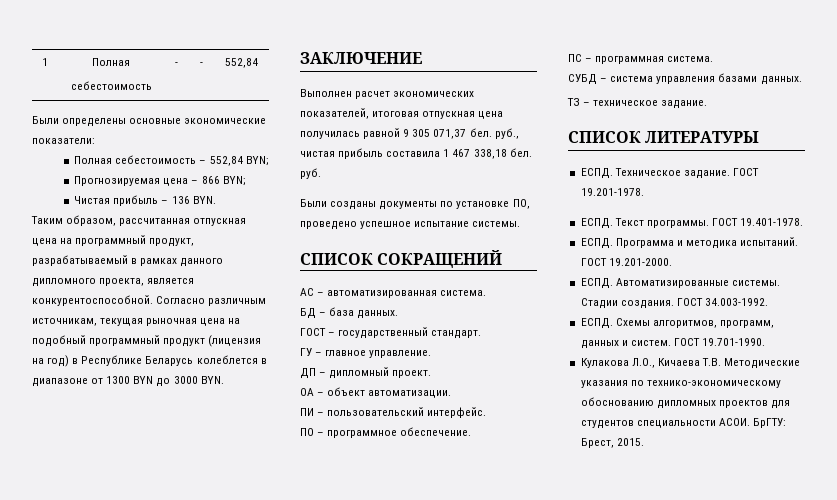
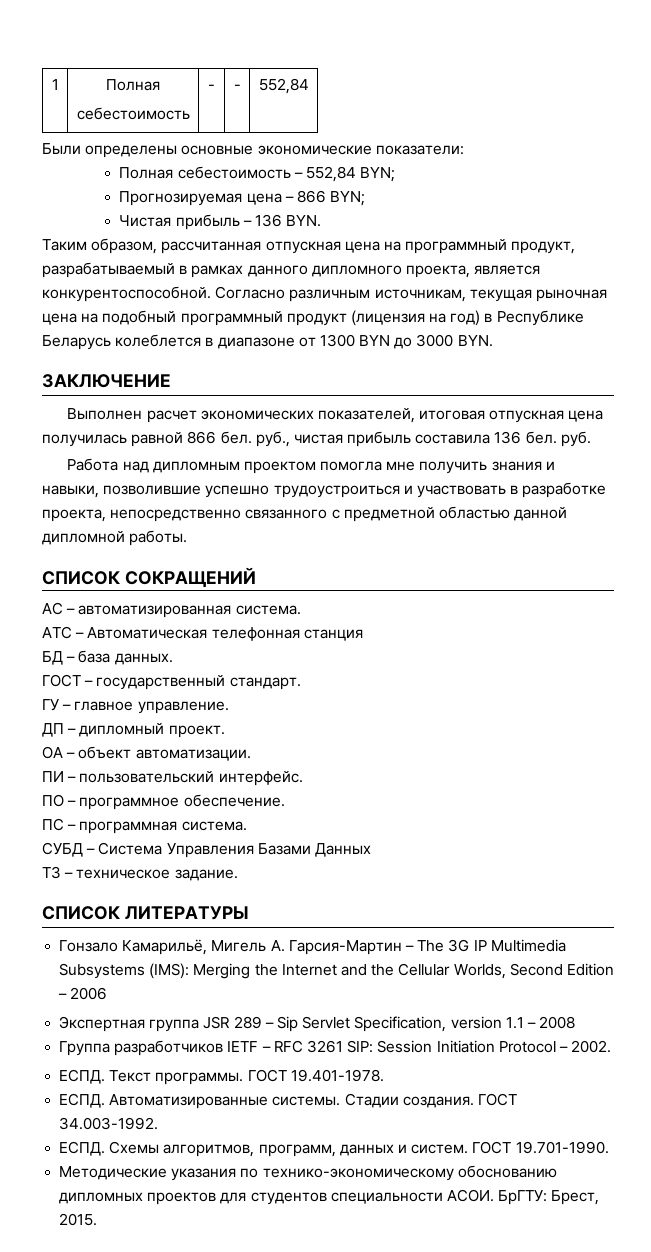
[403,129,467,139] 9 305 071,37 -> [187,431,217,444] 866
[443,149,507,159] 1 467 338,18 -> [494,431,522,444] 136
[300,199,530,210] [300,221,521,230] Были созданы документы по установке ПО, проведено успешное испытание системы. -> [67,458,555,474] [42,482,607,498] [42,506,568,522] [42,530,188,546] Работа над дипломным проектом помогла мне получить знания и навыки, позволившие успешно трудоустроиться и участвовать в разработке проекта, непосредственно связанного с предметной областью данной дипломной работы.
(487, 293) none -> [42,626,363,641] // АТС – Автоматическая телефонная станция
[610,73,802,85] система управления базами данных. -> [98,842,371,858] Система Управления Базами Данных
[580,168,759,179] [580,188,644,196] ЕСПД. Техническое задание. ГОСТ 19.201-1978. -> [59,939,566,955] [59,963,614,979] [58,987,108,1000] [59,1016,576,1032] [59,1040,612,1056] Гонзало Камарильё, Мигель А. Гарсия-Мартин – The 3G IP Multimedia Subsystems (IMS): Merging the Internet and the Cellular Worlds, Second Edition – 2006 // Экспертная группа JSR 289 – Sip Servlet Specification, version 1.1 – 2008 // Группа разработчиков IETF – RFC 3261 SIP: Session Initiation Protocol – 2002.
[580,237,799,249] [580,258,672,266] // ЕСПД. Программа и методика испытаний. ГОСТ 19.201-2000. -> (384, 1075) none
[580,358,721,368] Кулакова Л.О., Кичаева Т.В. -> (609, 1147) none

